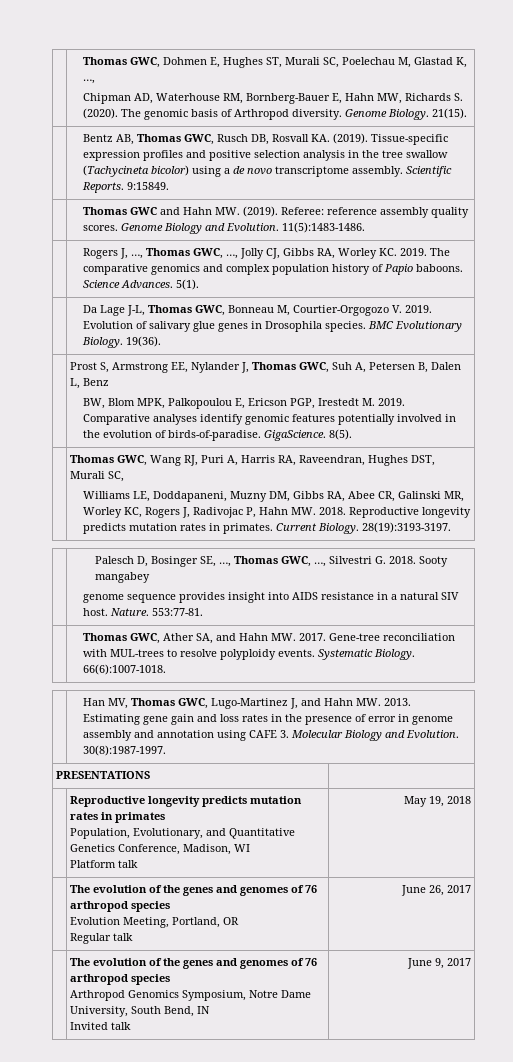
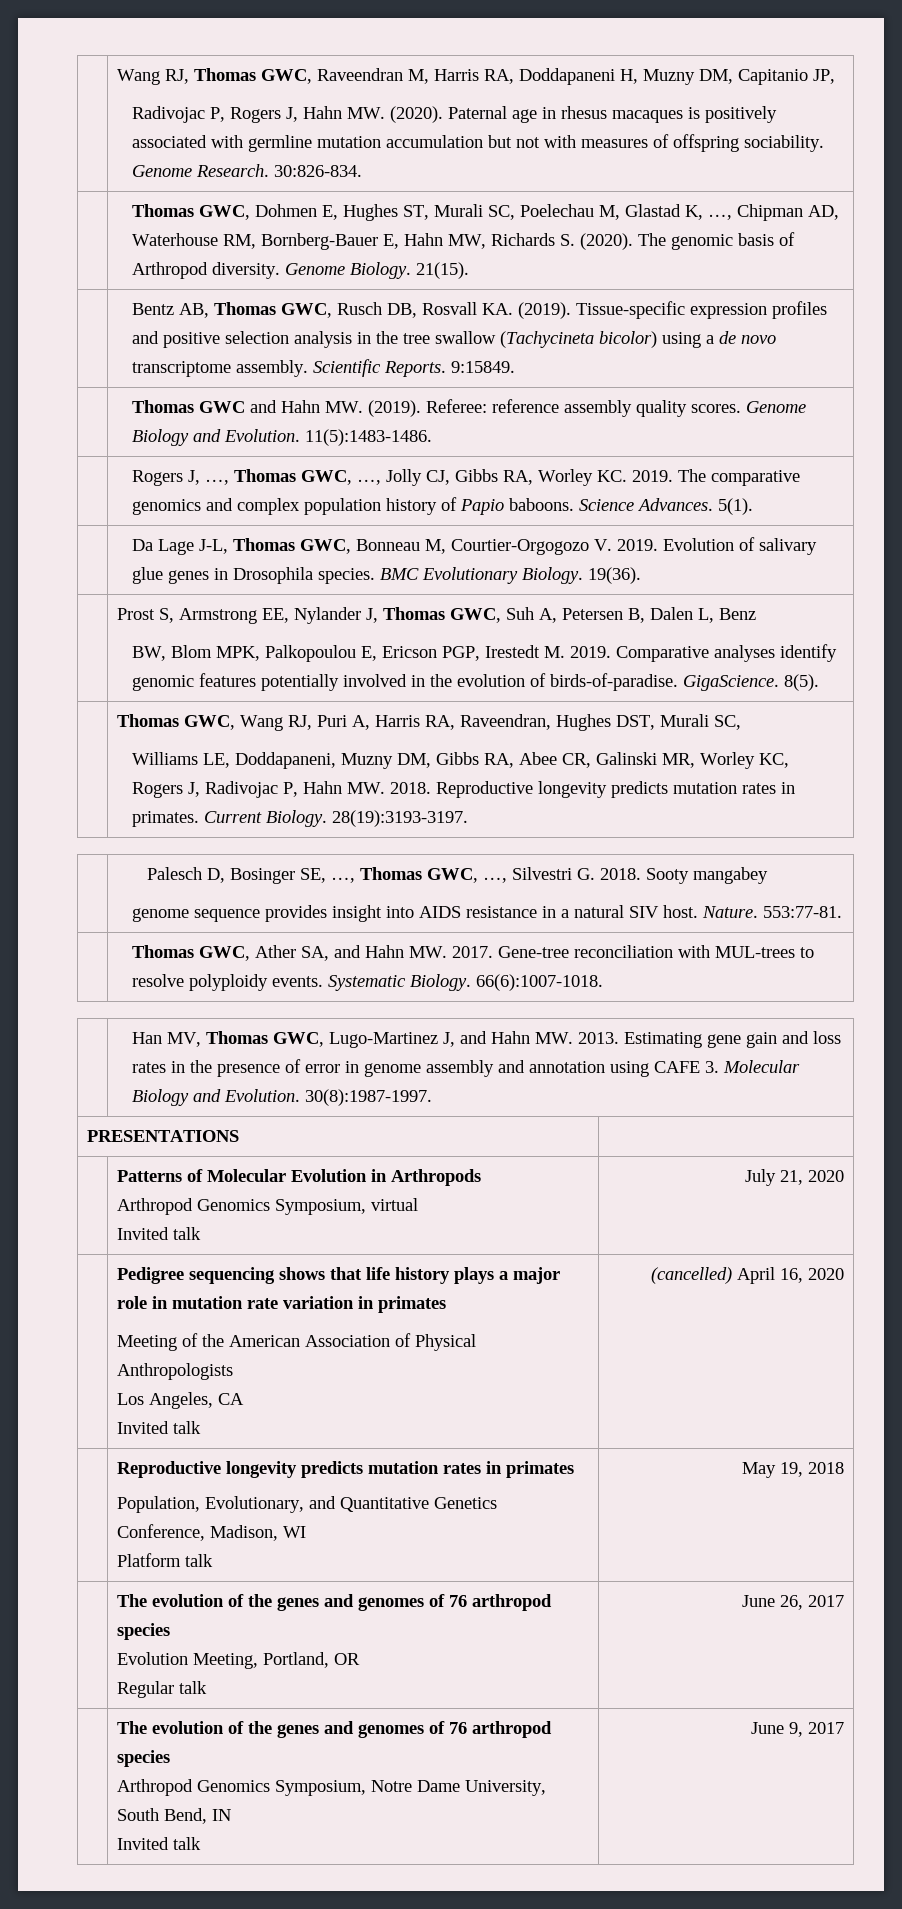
(82, 61) none -> [117,68,836,85] [132,106,778,123] [132,134,825,152] [132,164,363,177] | Wang RJ, Thomas GWC, Raveendran M, Harris RA, Doddapaneni H, Muzny DM, Capitanio JP, // Radivojac P, Rogers J, Hahn MW. (2020). Paternal age in rhesus macaques is positively associated with germline mutation accumulation but not with measures of offspring sociability. Genome Research. 30:826-834. //
(95, 81) // -> (733, 217) none
(151, 775) none -> [117,1169,482,1186] [117,1198,419,1215] [117,1227,202,1240] [744,1169,844,1186] [117,1267,561,1284] [117,1296,447,1313] [117,1333,477,1351] [117,1363,234,1380] [117,1392,245,1409] [117,1421,202,1434] [650,1267,844,1284] // | Patterns of Molecular Evolution in Arthropods // Arthropod Genomics Symposium, virtual // Invited talk | July 21, 2020 // | Pedigree sequencing shows that life history plays a major role in mutation rate variation in primates // Meeting of the American Association of Physical Anthropologists // Los Angeles, CA // Invited talk | (cancelled) April 16, 2020

